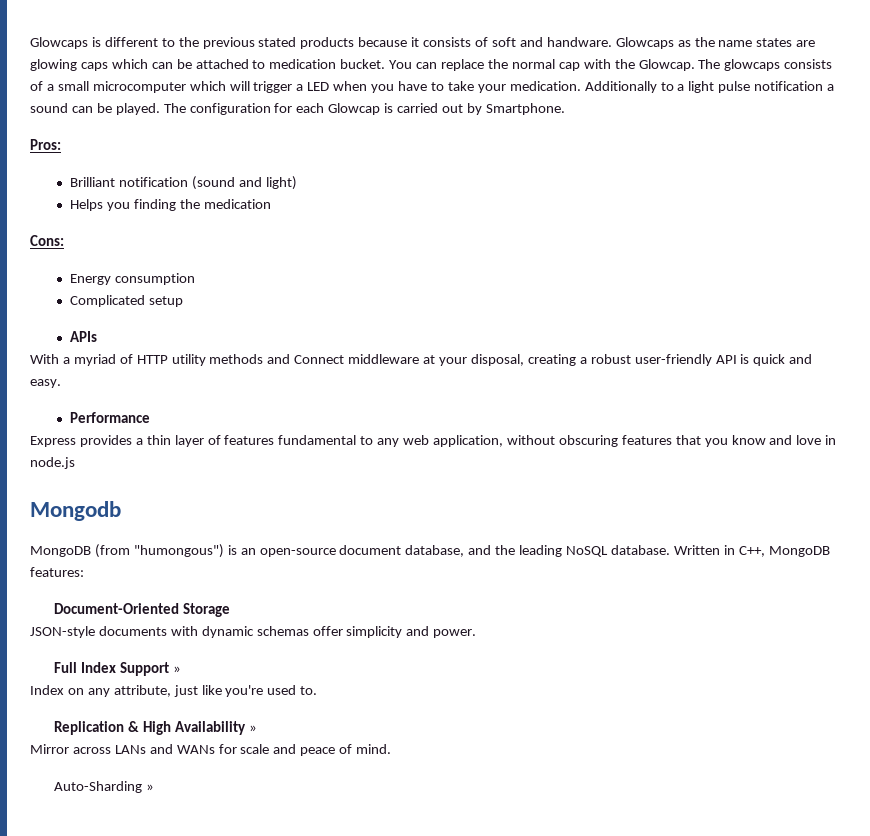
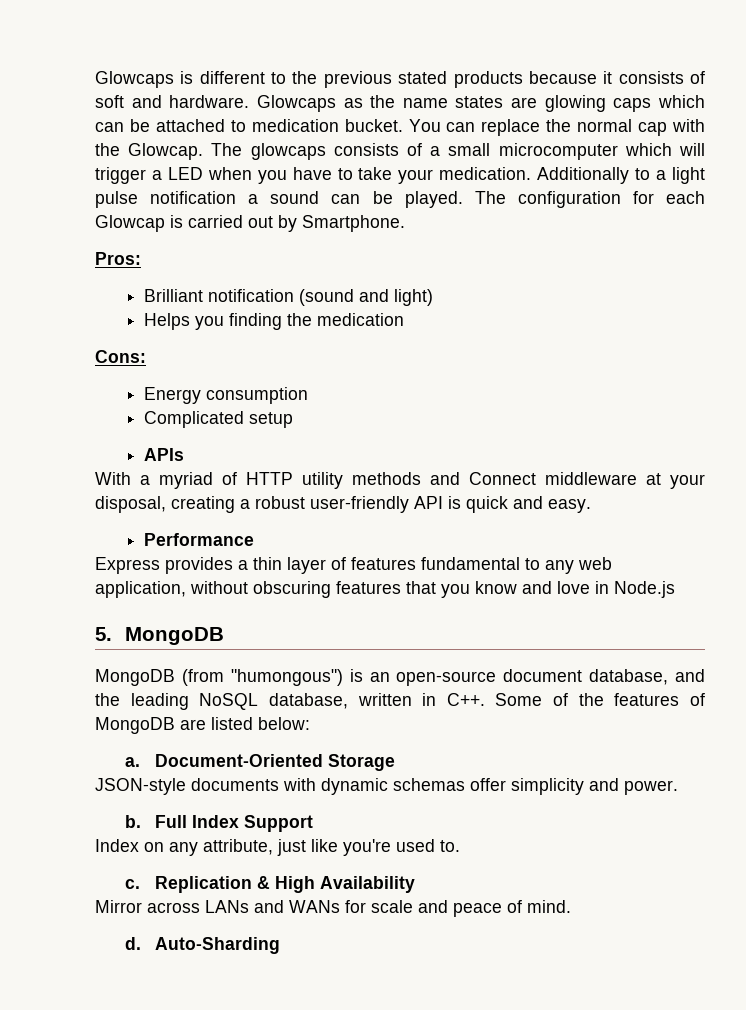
[546,37,612,47] handware. -> [169,95,250,108] hardware.
[30,457,75,469] [30,501,121,521] node.js // Mongodb -> [614,581,675,598] [95,627,224,645] Node.js // 5. MongoDB
[610,545,830,557] [30,567,84,577] database. Written in C++, MongoDB features: // -> [268,693,705,709] [95,717,310,734] [124,757,140,767] database, written in C++. Some of the features of MongoDB are listed below: // a.
(477, 633) none -> [124,815,141,828] b.
[173,666,182,673] » -> (313, 823) none
(318, 690) none -> [124,879,140,889] c.
[248,725,257,732] » -> (415, 884) none
[54,781,155,793] Auto-Sharding » -> [124,937,280,954] d. Auto-Sharding

